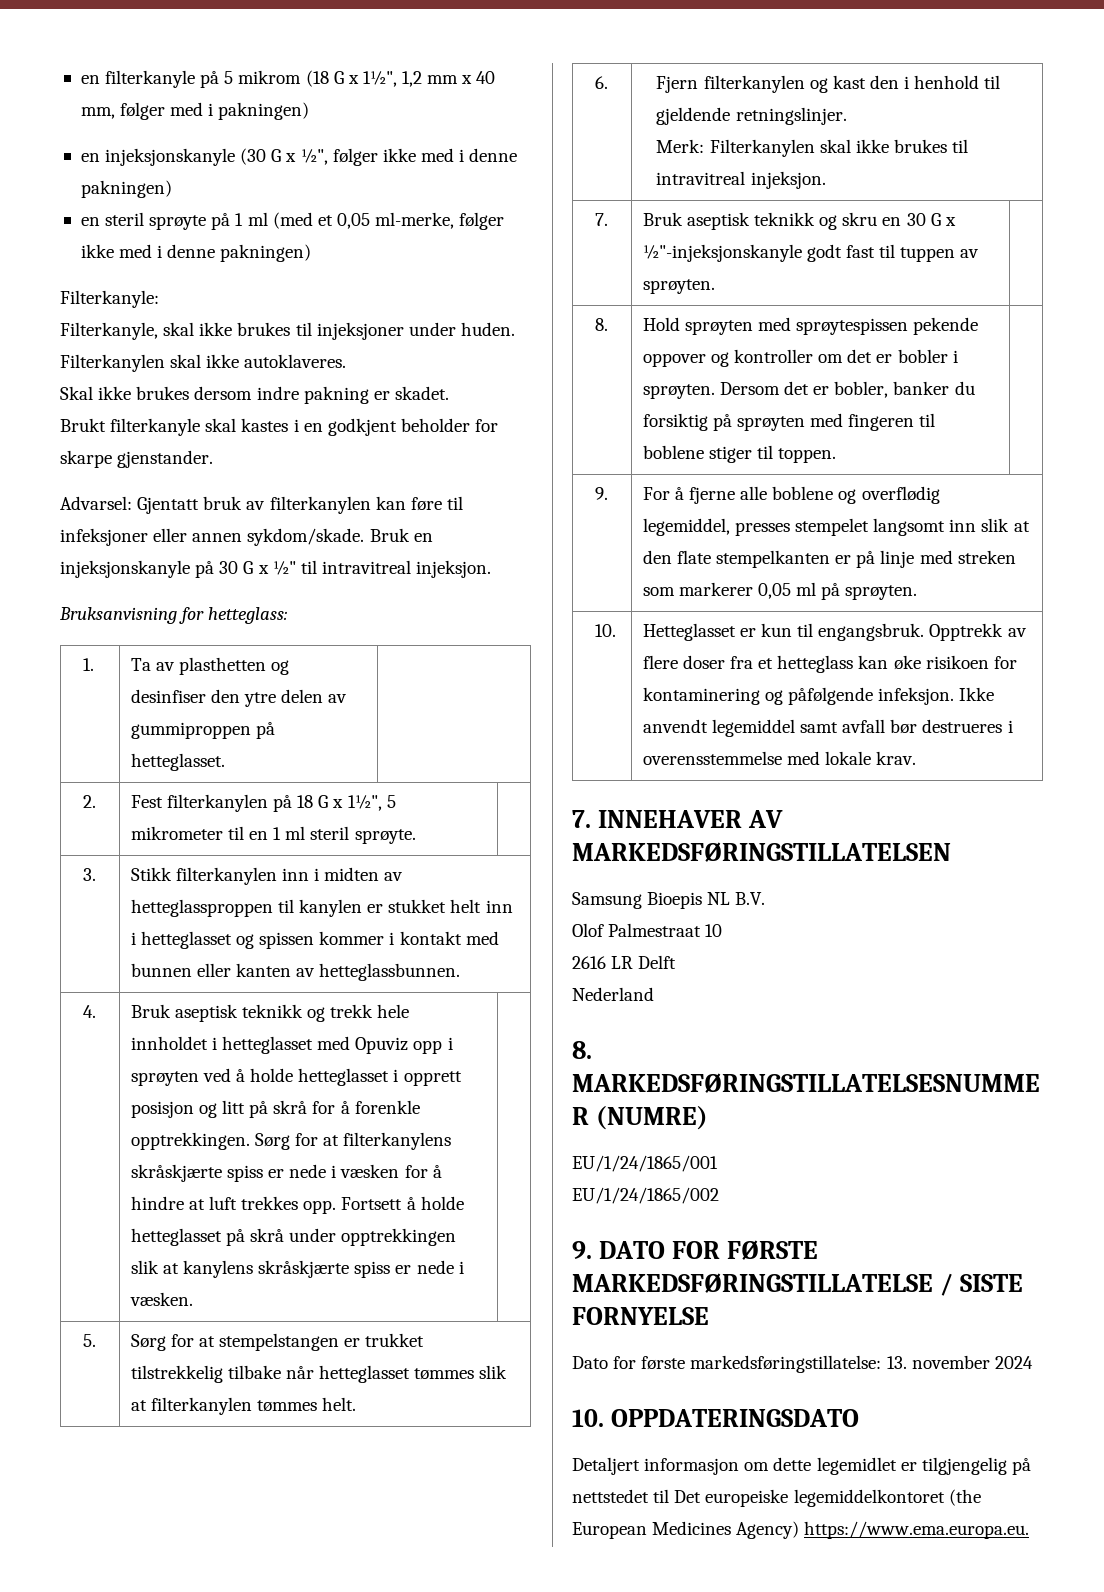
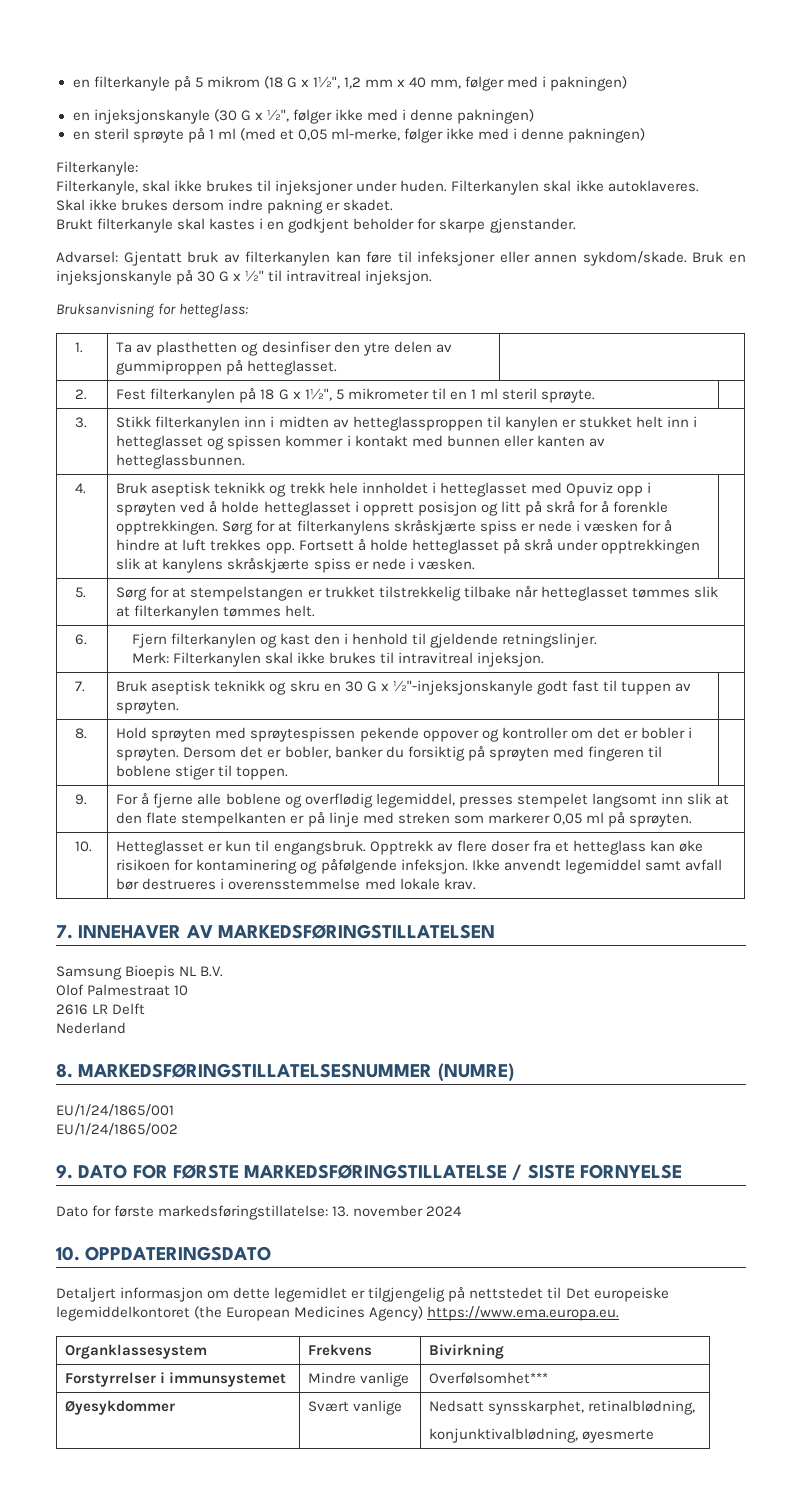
(1030, 1530) none -> [65,1344,208,1359] [308,1344,373,1356] [429,1344,505,1359] [65,1372,287,1387] [308,1372,410,1387] [429,1372,549,1384] [65,1400,176,1415] [308,1400,403,1415] [429,1400,696,1415] [429,1428,655,1443] // Organklassesystem | Frekvens | Bivirkning // Forstyrrelser i immunsystemet | Mindre vanlige | Overfølsomhet*** // Øyesykdommer | Svært vanlige | Nedsatt synsskarphet, retinalblødning, // konjunktivalblødning, øyesmerte

